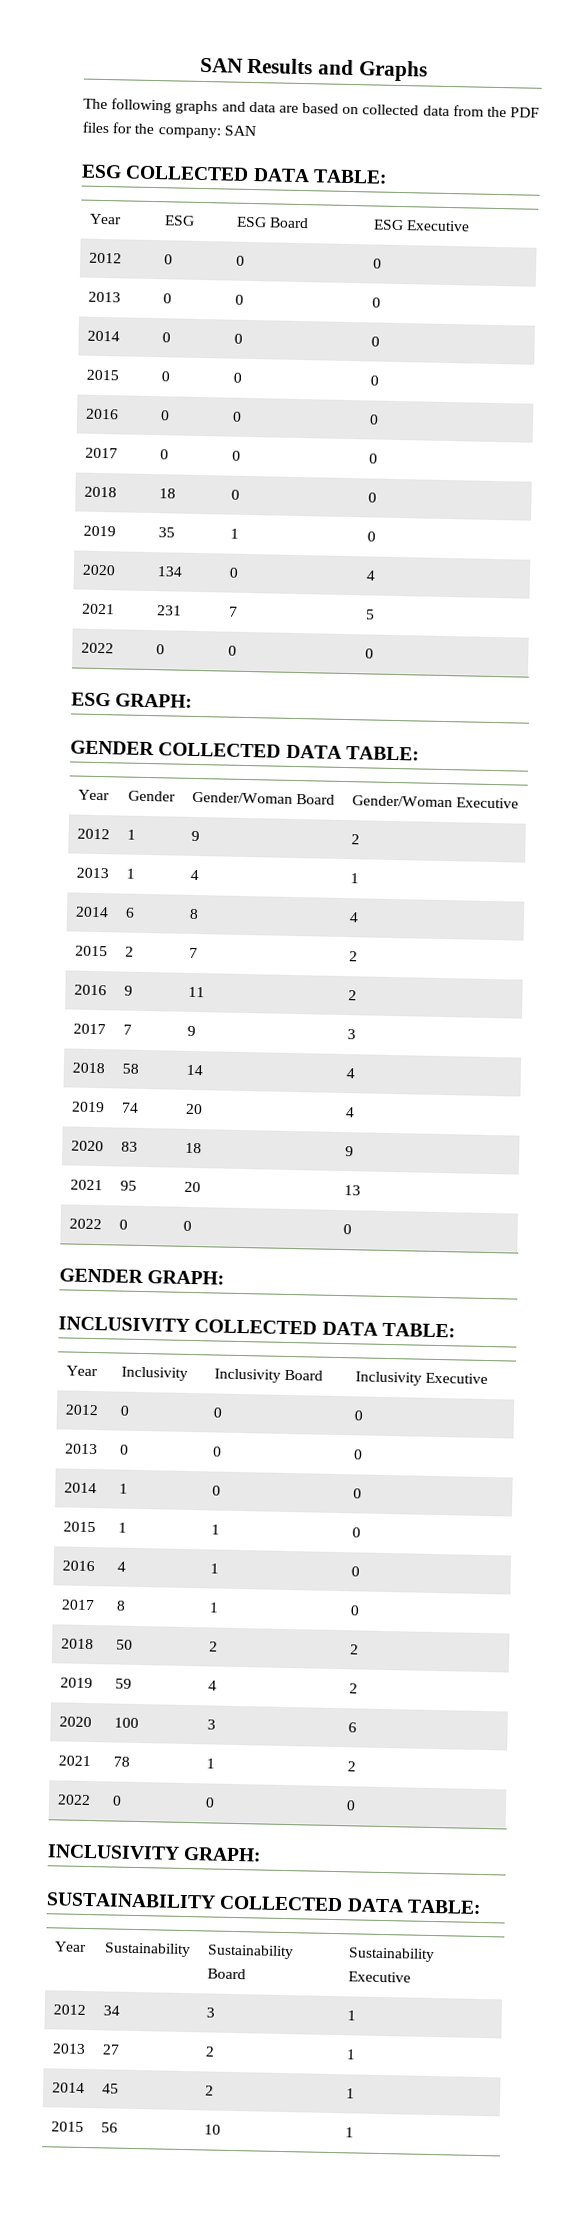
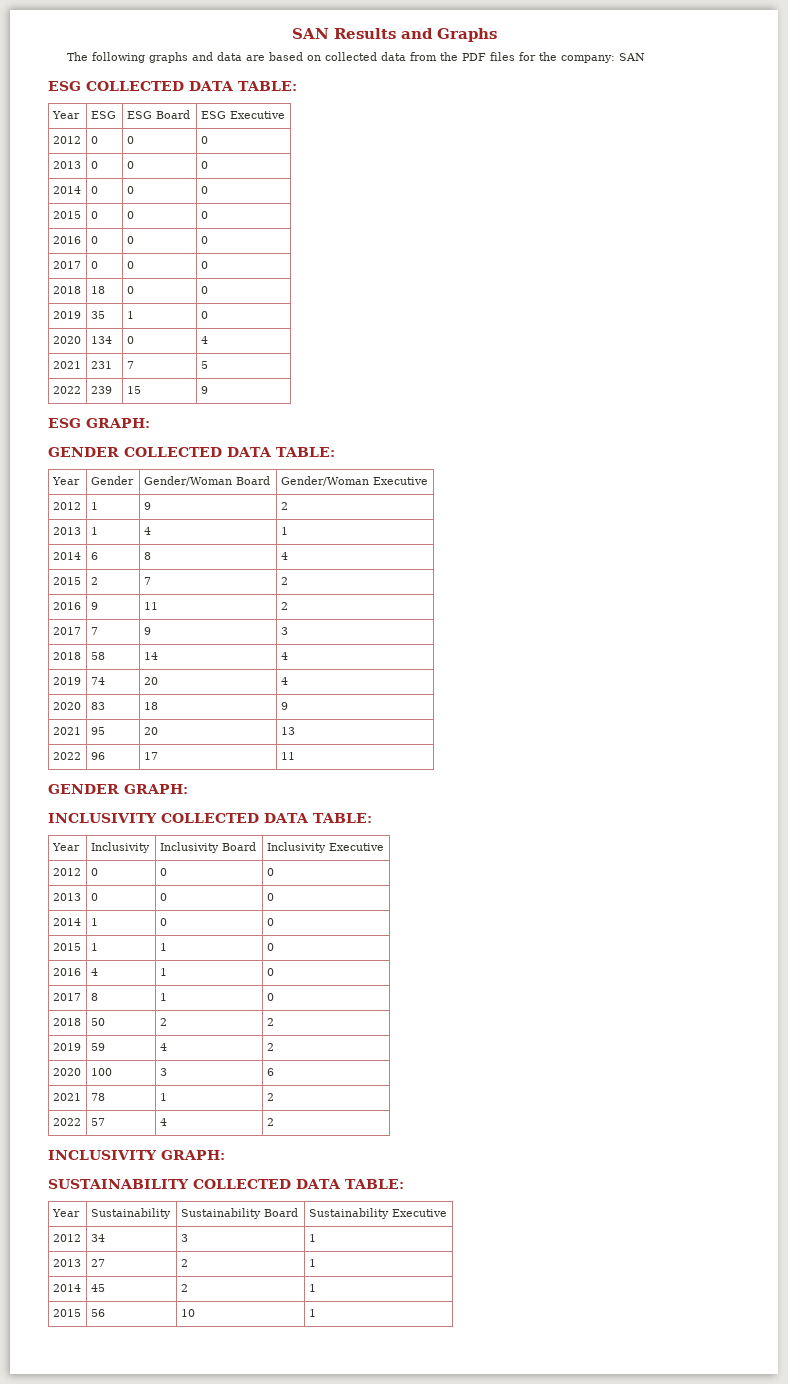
[155,644,165,655] [227,645,237,656] [364,648,374,659] 0 | 0 | 0 -> [90,386,112,394] [126,386,141,394] [200,386,208,394] 239 | 15 | 9
[118,1219,128,1230] [182,1220,192,1231] [342,1224,352,1235] 0 | 0 | 0 -> [90,752,105,760] [143,752,158,760] [280,752,295,760] 96 | 17 | 11
[111,1795,122,1806] [204,1797,215,1808] [345,1800,356,1811] 0 | 0 | 0 -> [90,1118,105,1126] [159,1118,167,1126] [266,1118,274,1126] 57 | 4 | 2

